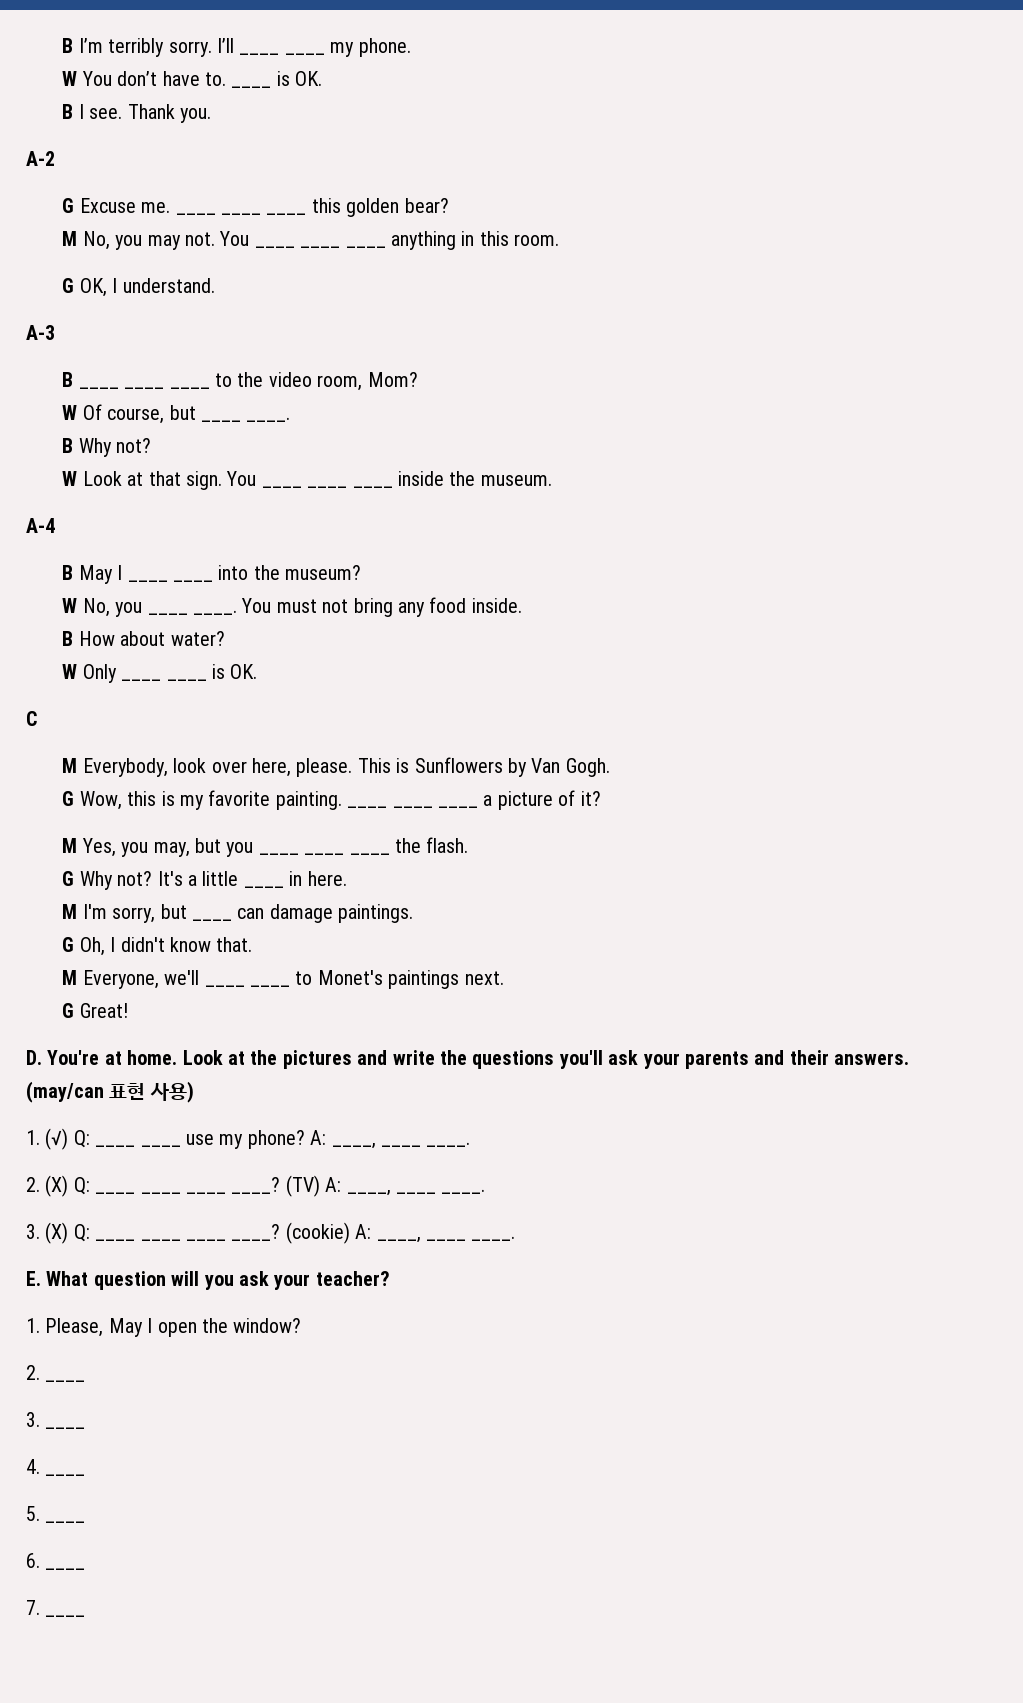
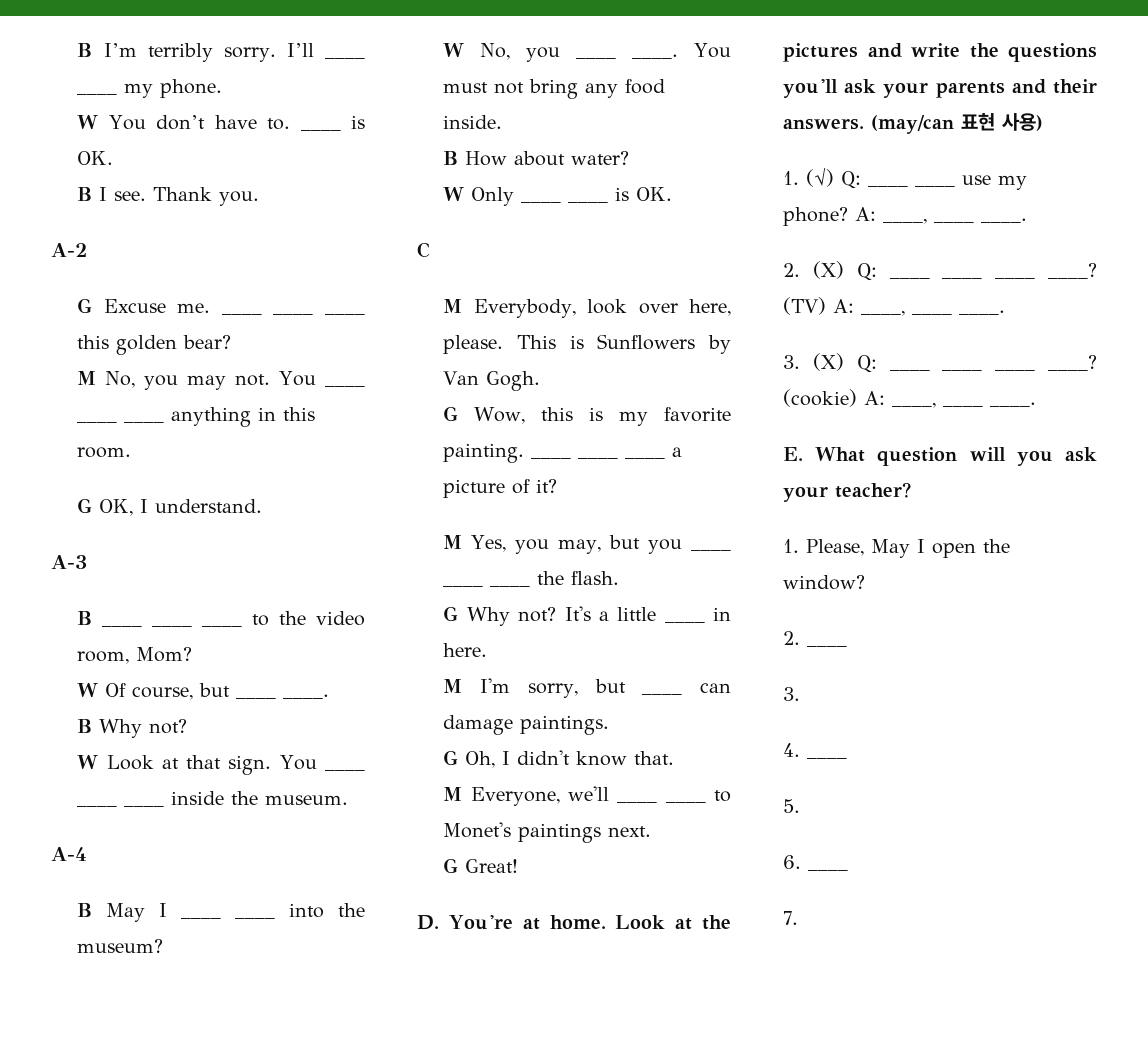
[45,1427,86,1429] ____ -> (800, 694) none
[45,1521,86,1523] ____ -> (800, 806) none
[45,1615,86,1617] ____ -> (798, 918) none

